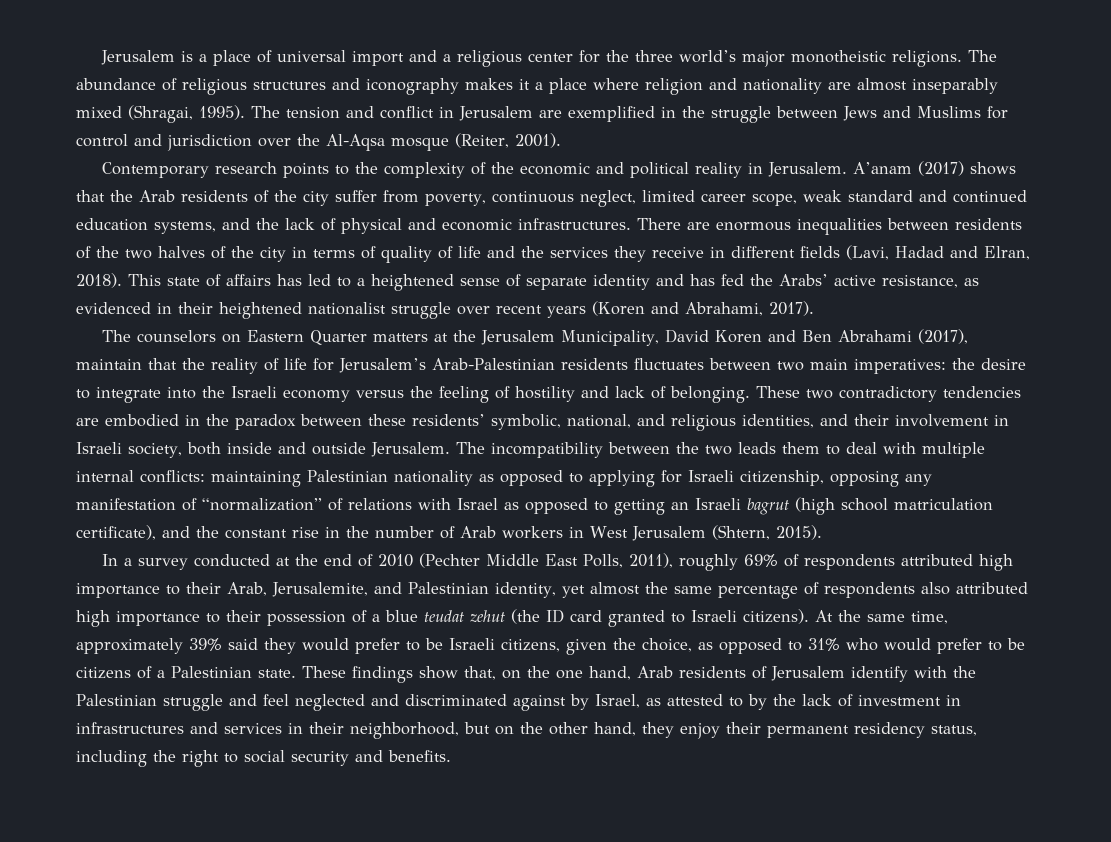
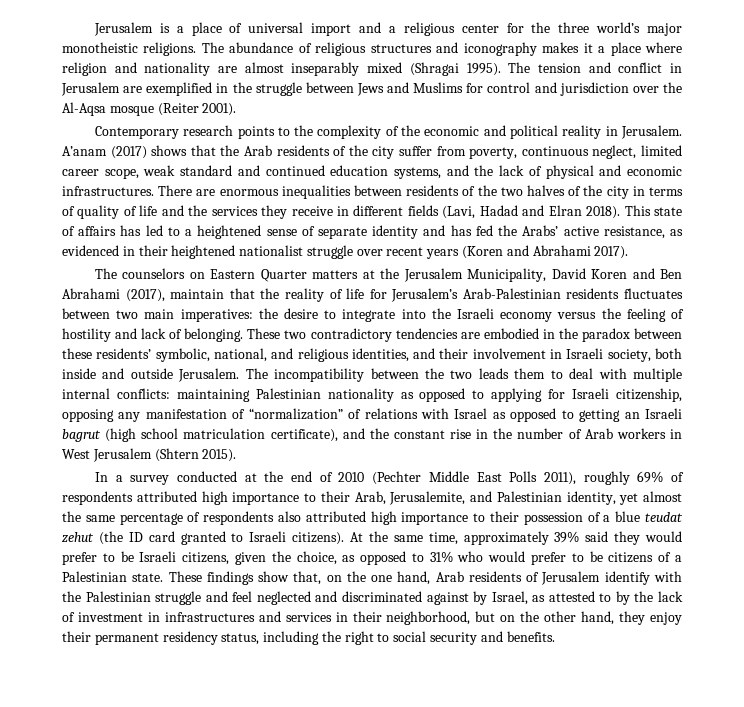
[128,105,193,123] (Shragai, -> [409,62,459,76] (Shragai
[455,133,509,148] (Reiter, -> [157,103,199,116] (Reiter
[984,246,1030,260] Elran, -> [548,205,582,216] Elran
[685,302,763,316] Abrahami, -> [532,245,591,256] Abrahami
[711,525,770,540] (Shtern, -> [154,448,199,462] (Shtern
[582,554,623,568] Polls, -> [509,471,538,482] Polls

